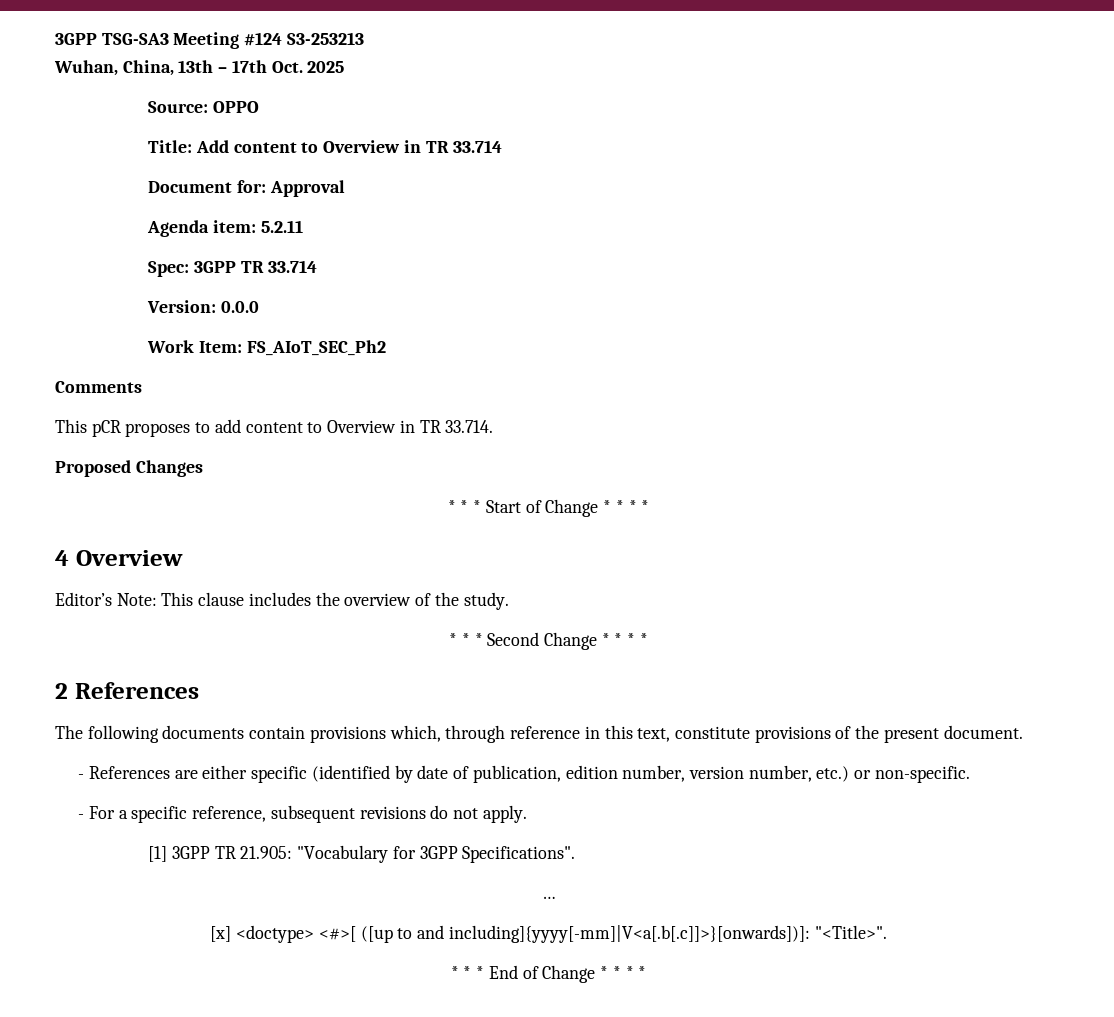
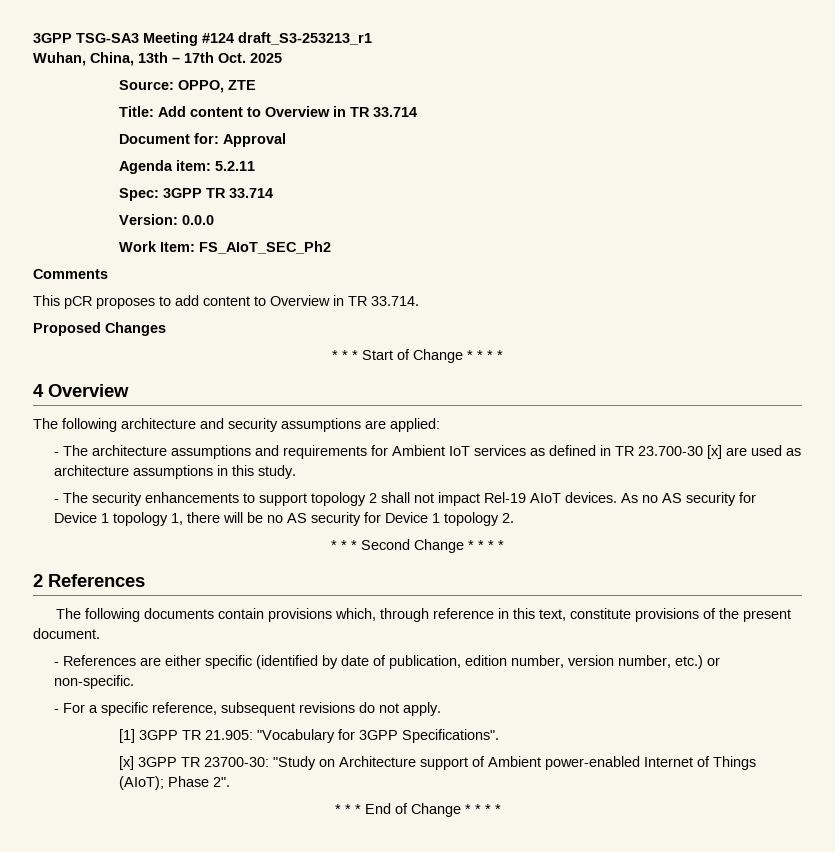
[286,32,364,45] S3-253213 -> [238,32,372,45] draft_S3-253213_r1
[212,101,259,113] OPPO -> [177,80,256,93] OPPO, ZTE
[55,592,509,610] Editor’s Note: This clause includes the overview of the study. -> [33,418,440,432] [54,445,802,459] [54,465,297,479] [54,492,757,506] [54,512,515,526] The following architecture and security assumptions are applied: // - The architecture assumptions and requirements for Ambient IoT services as defined in TR 23.700-30 [x] are used as architecture assumptions in this study. // - The security enhancements to support topology 2 shall not impact Rel-19 AIoT devices. As no AS security for Device 1 topology 1, there will be no AS security for Device 1 topology 2.
[541,896,556,899] [210,925,887,943] // … // [x] <doctype> <#>[ ([up to and including]{yyyy[-mm]|V<a[.b[.c]]>}[onwards])]: "<Title>". -> [118,756,756,770] [118,776,230,790] // [x] 3GPP TR 23700-30: "Study on Architecture support of Ambient power-enabled Internet of Things (AIoT); Phase 2".

